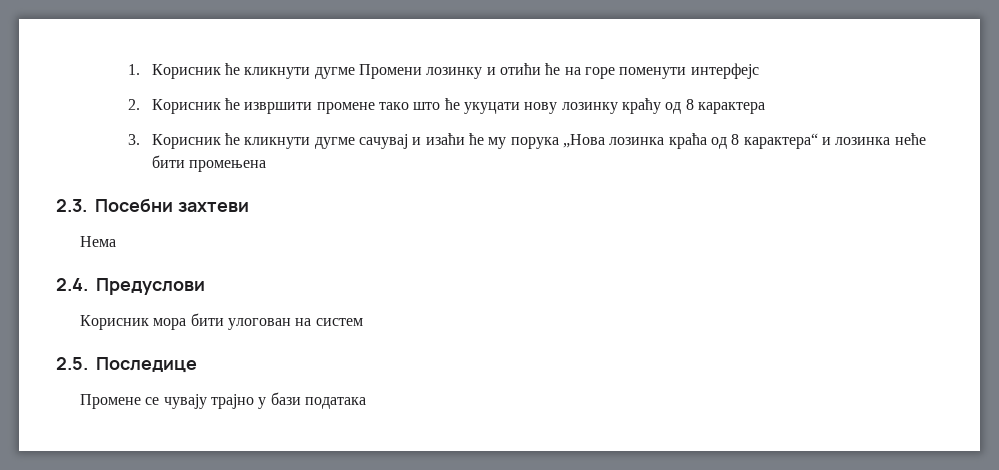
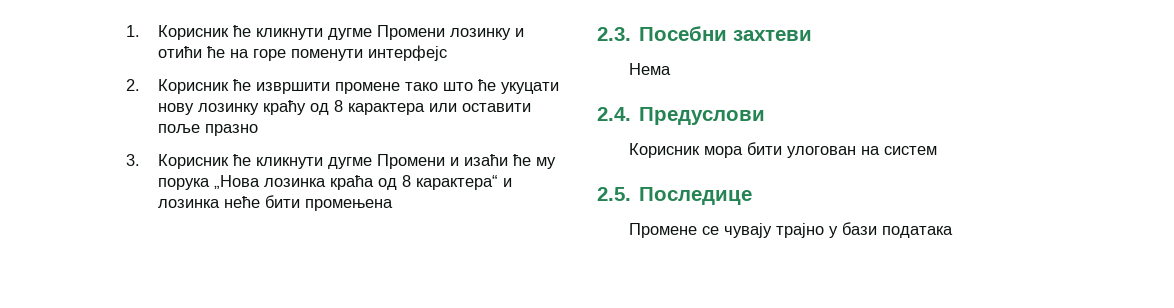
(765, 108) none -> [428,103,531,112] [157,124,258,136] или оставити поље празно
[359,134,409,149] сачувај -> [376,154,445,169] Промени

